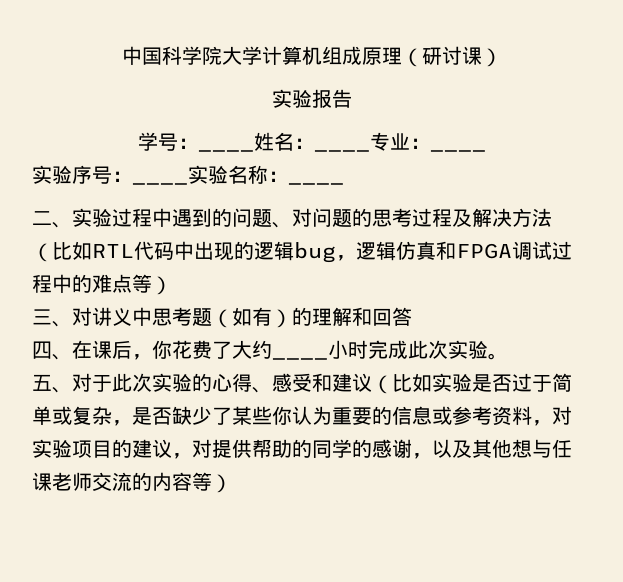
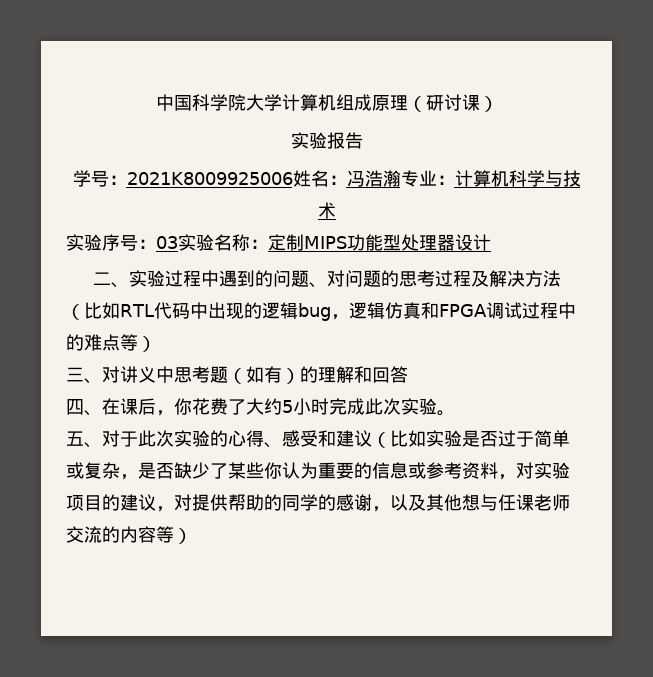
[197,132,314,152] [313,132,430,152] [429,149,486,152] ____姓名：____专业：____ -> [126,170,581,187] [317,202,336,219] 2021K8009925006姓名：冯浩瀚专业：计算机科学与技术
[132,182,188,185] ____ -> [156,236,178,249] 03
[288,182,344,185] ____ -> [268,234,491,251] 定制MIPS功能型处理器设计
[272,357,328,360] ____ -> [282,400,293,413] 5

